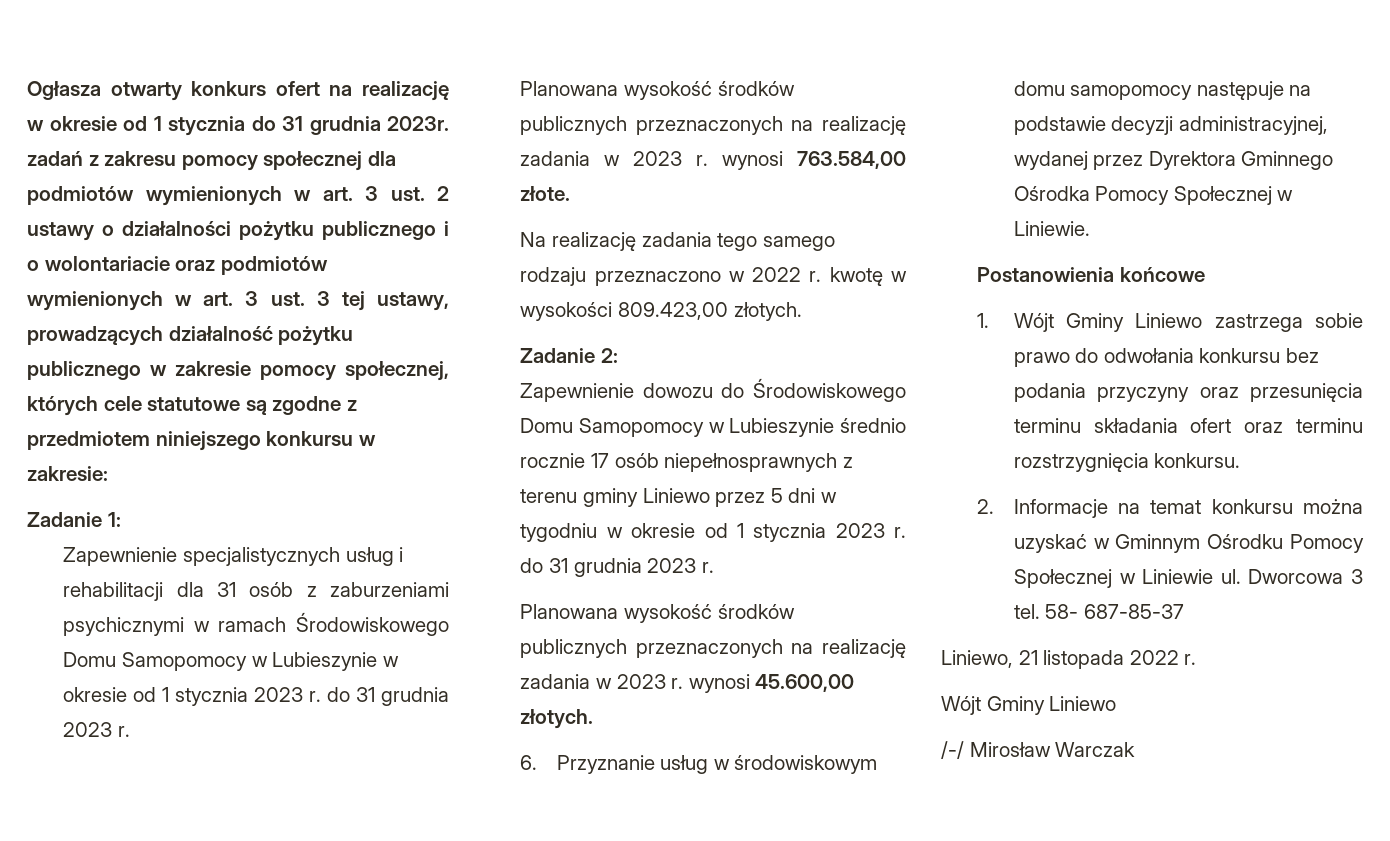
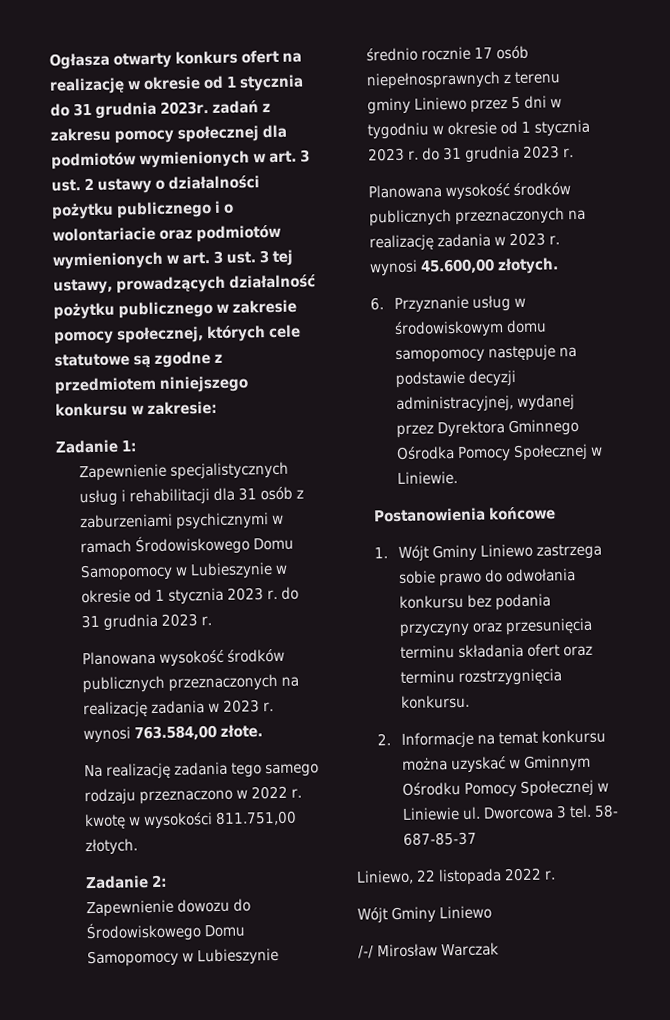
[617,302,728,320] 809.423,00 -> [215,810,298,826] 811.751,00
[1018,650,1038,665] 21 -> [416,869,436,882] 22

